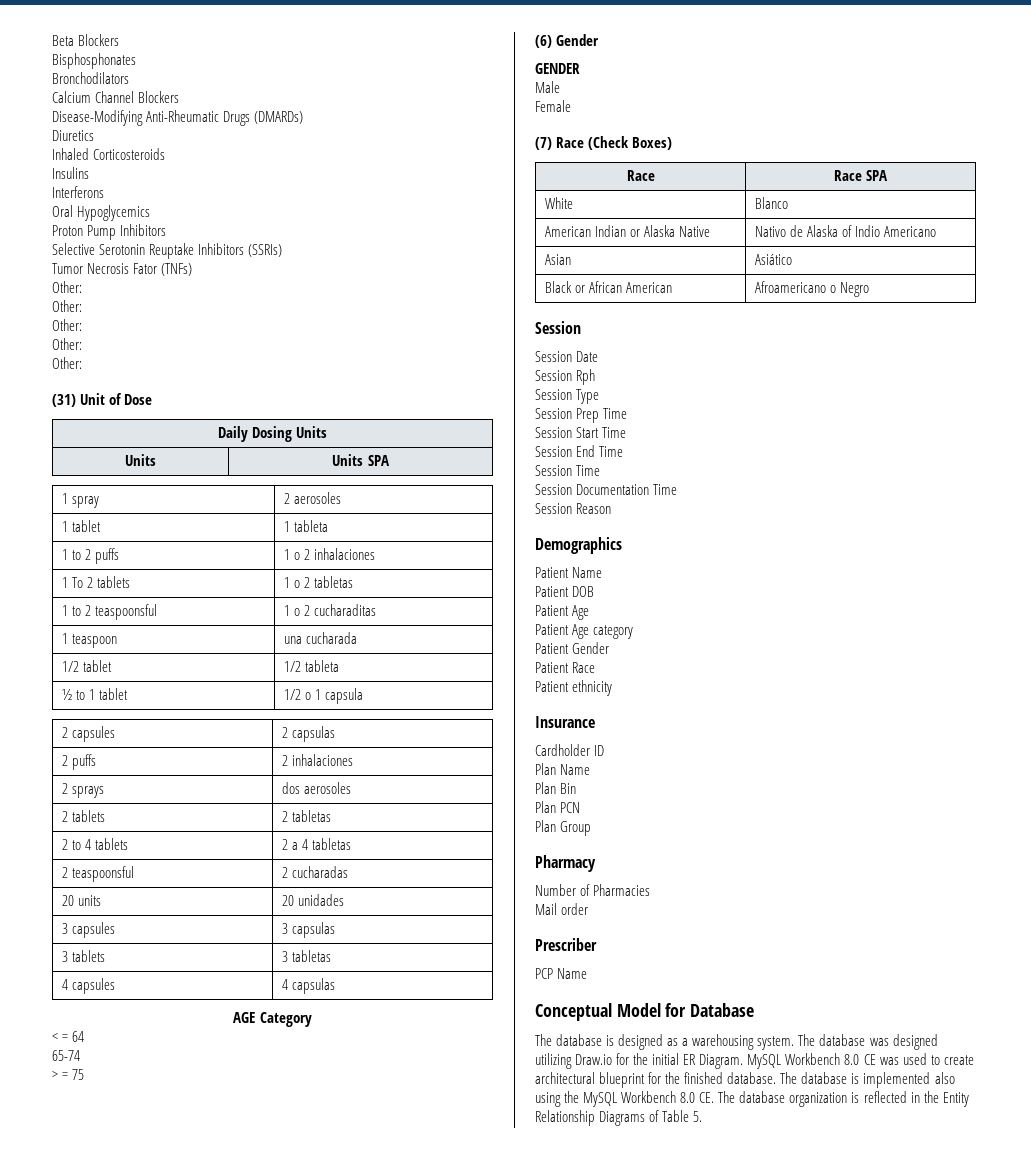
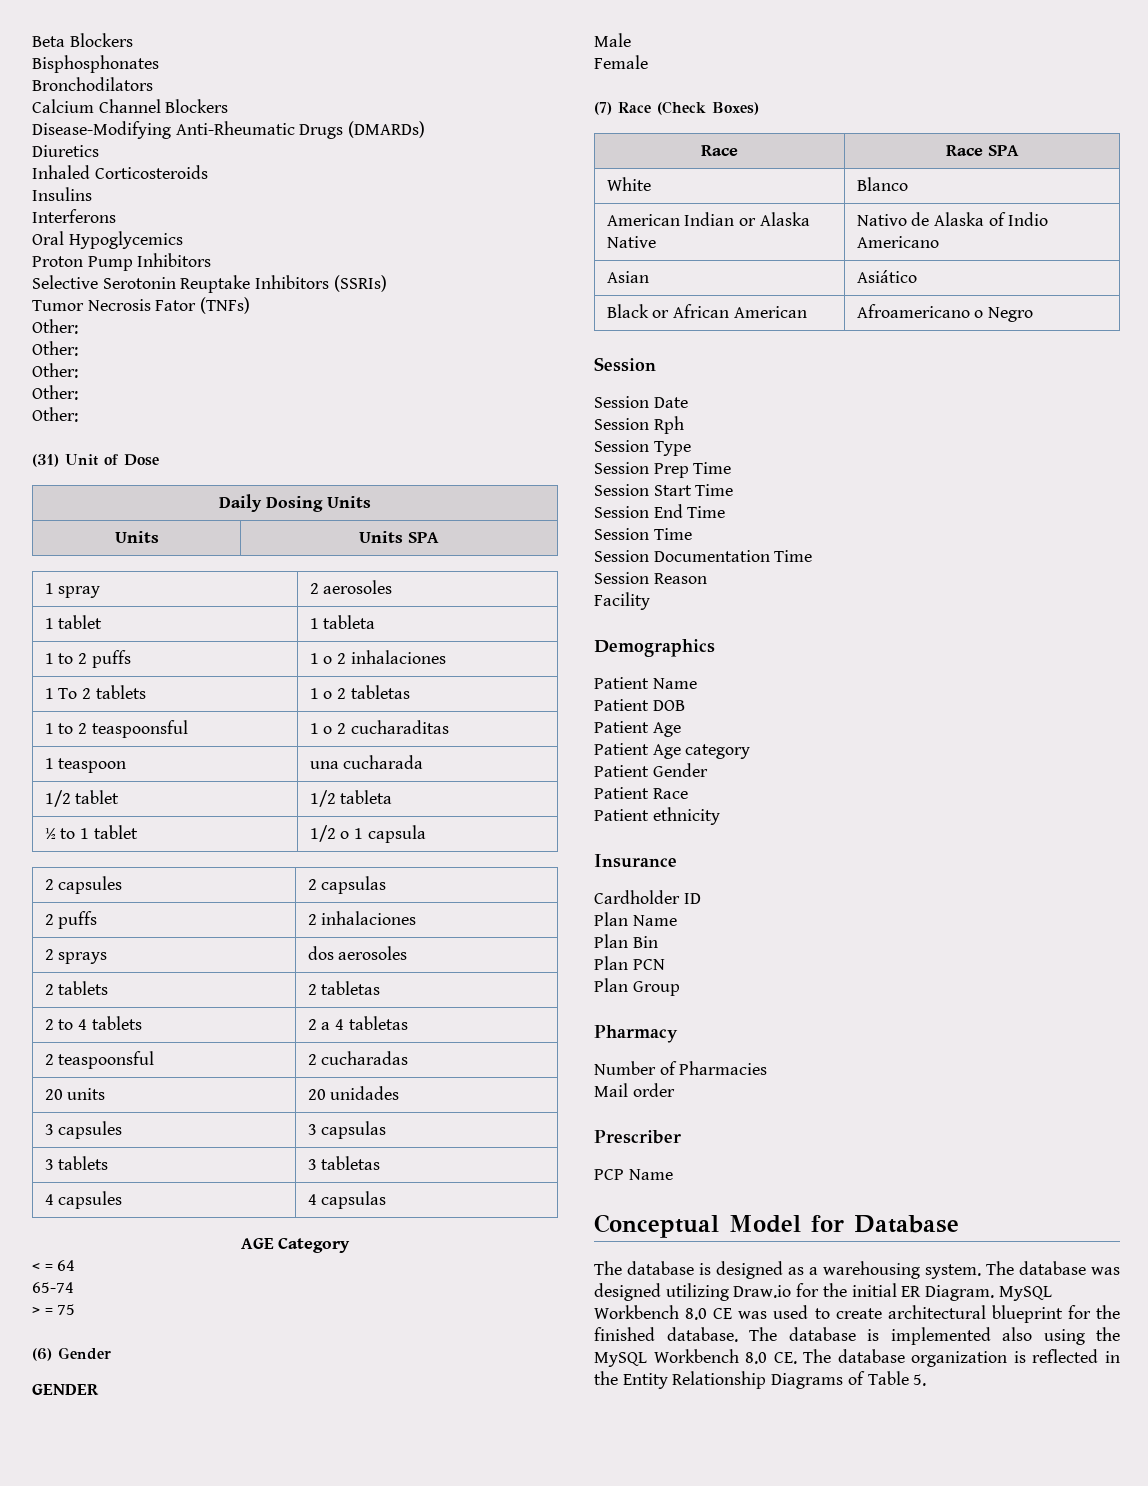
(612, 508) none -> [594,592,650,610] // Facility

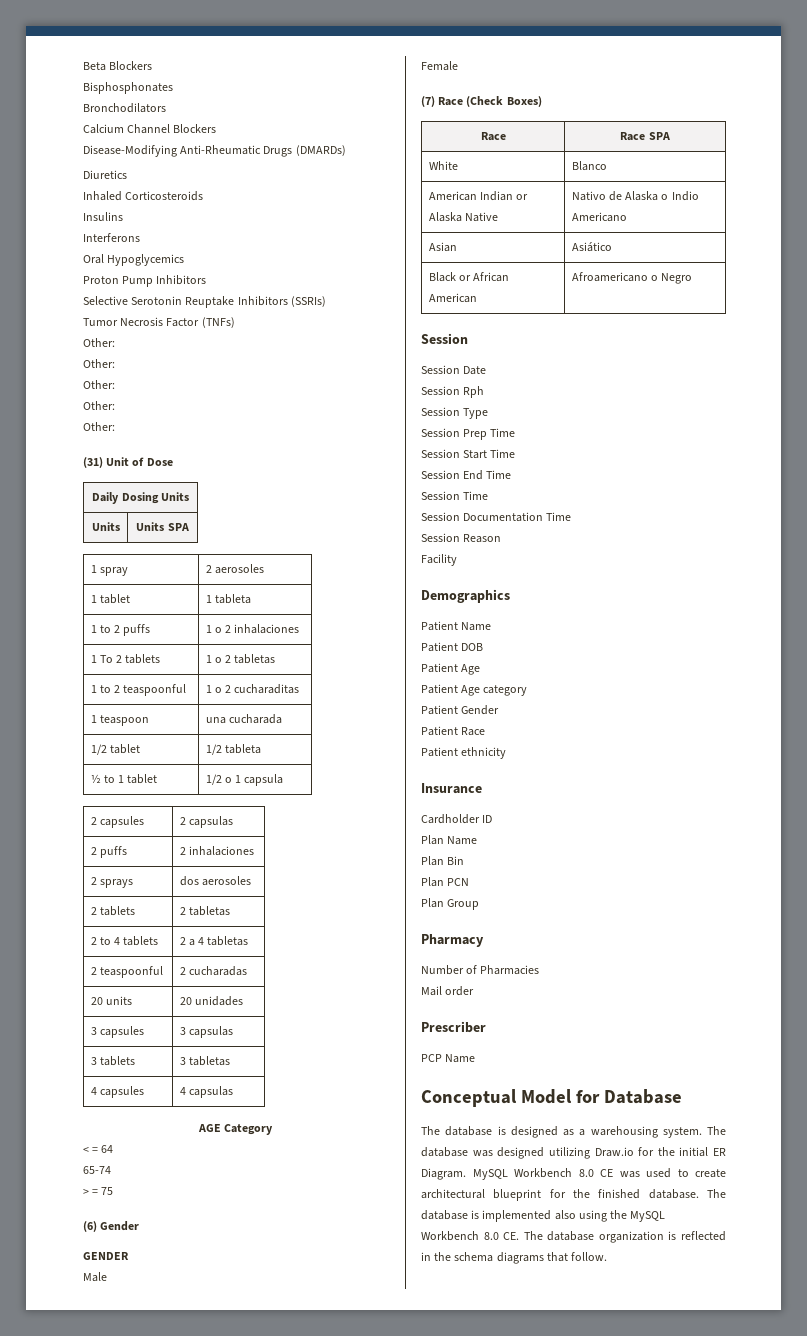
[155,300,197,311] Fator -> [166,318,200,327] Factor
[91,720,188,738] teaspoonsful -> [123,684,187,696] teaspoonful
[58,1051,155,1069] teaspoonsful -> [100,966,164,978] teaspoonful
[988,212,1006,226] of -> [661,194,669,200] o
[622,1371,927,1389] Entity Relationship Diagrams of Table 5. -> [454,1252,608,1264] schema diagrams that follow.

